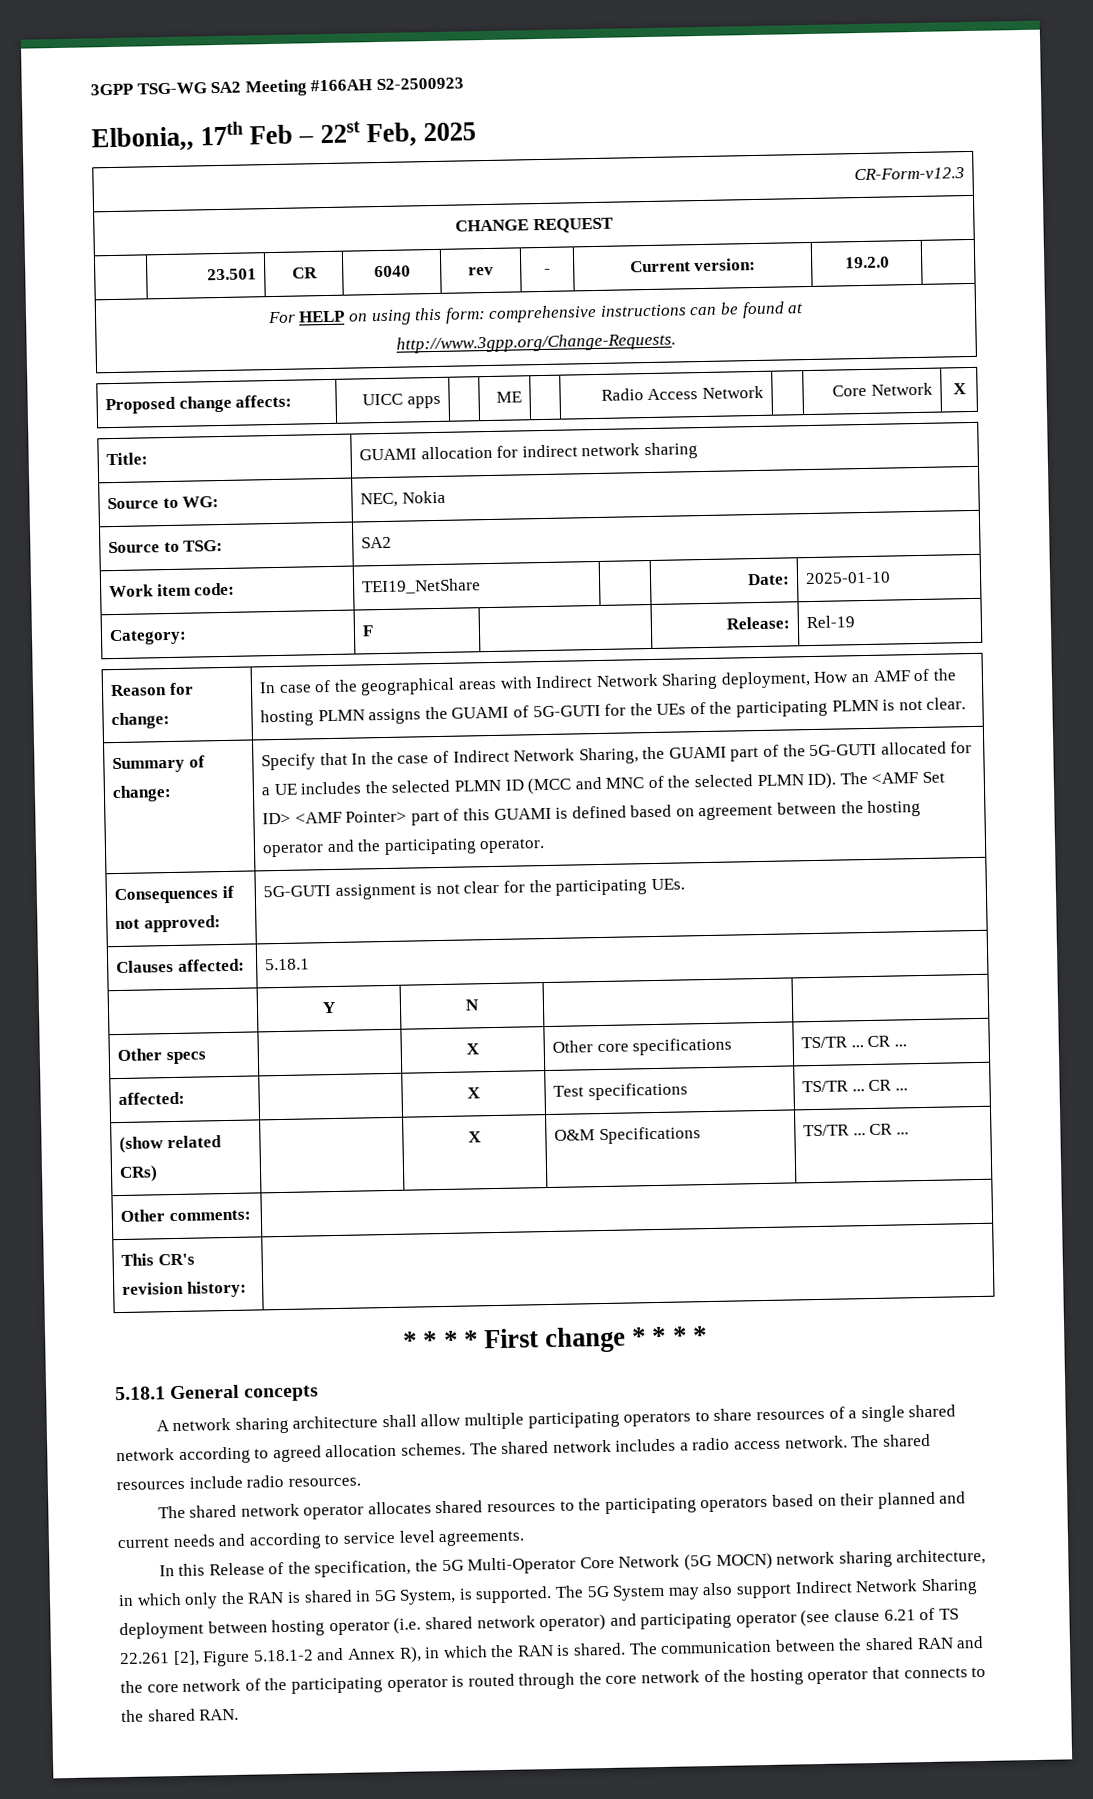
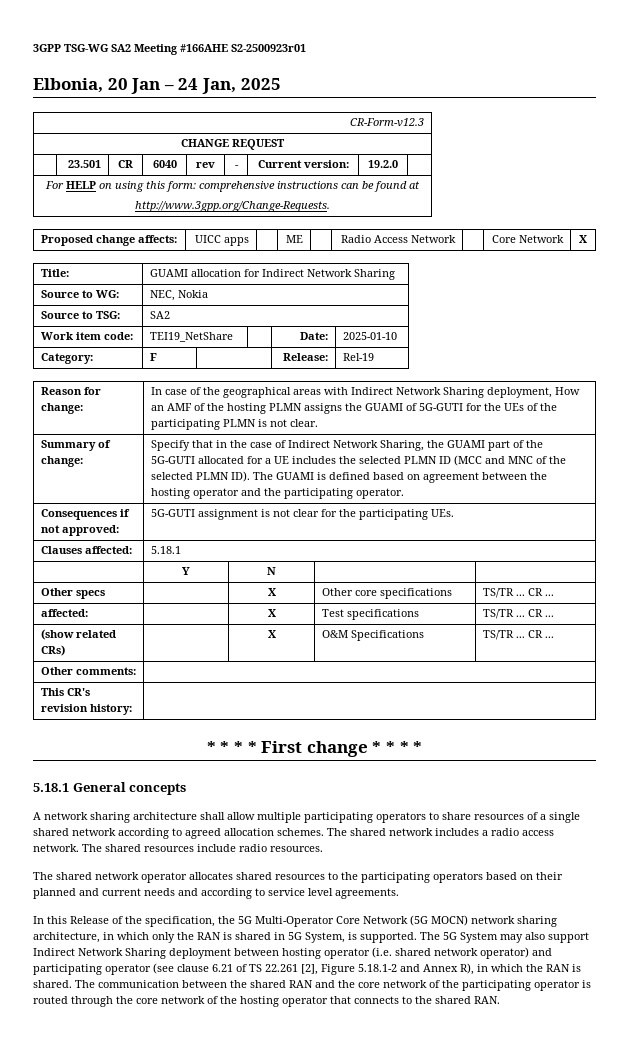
[310,77,464,92] [91,121,417,153] #166AH S2-2500923 // Elbonia,, 17th Feb – 22st Feb, -> [180,44,306,52] [33,78,236,94] #166AHE S2-2500923r01 // Elbonia, 20 Jan – 24 Jan,
[521,442,698,460] indirect network sharing -> [261,269,395,280] Indirect Network Sharing
[351,753,368,765] In -> [215,440,227,448] in
[871,771,946,784] [261,808,490,826] <AMF Set ID> <AMF Pointer> part of this -> (273, 476) none

